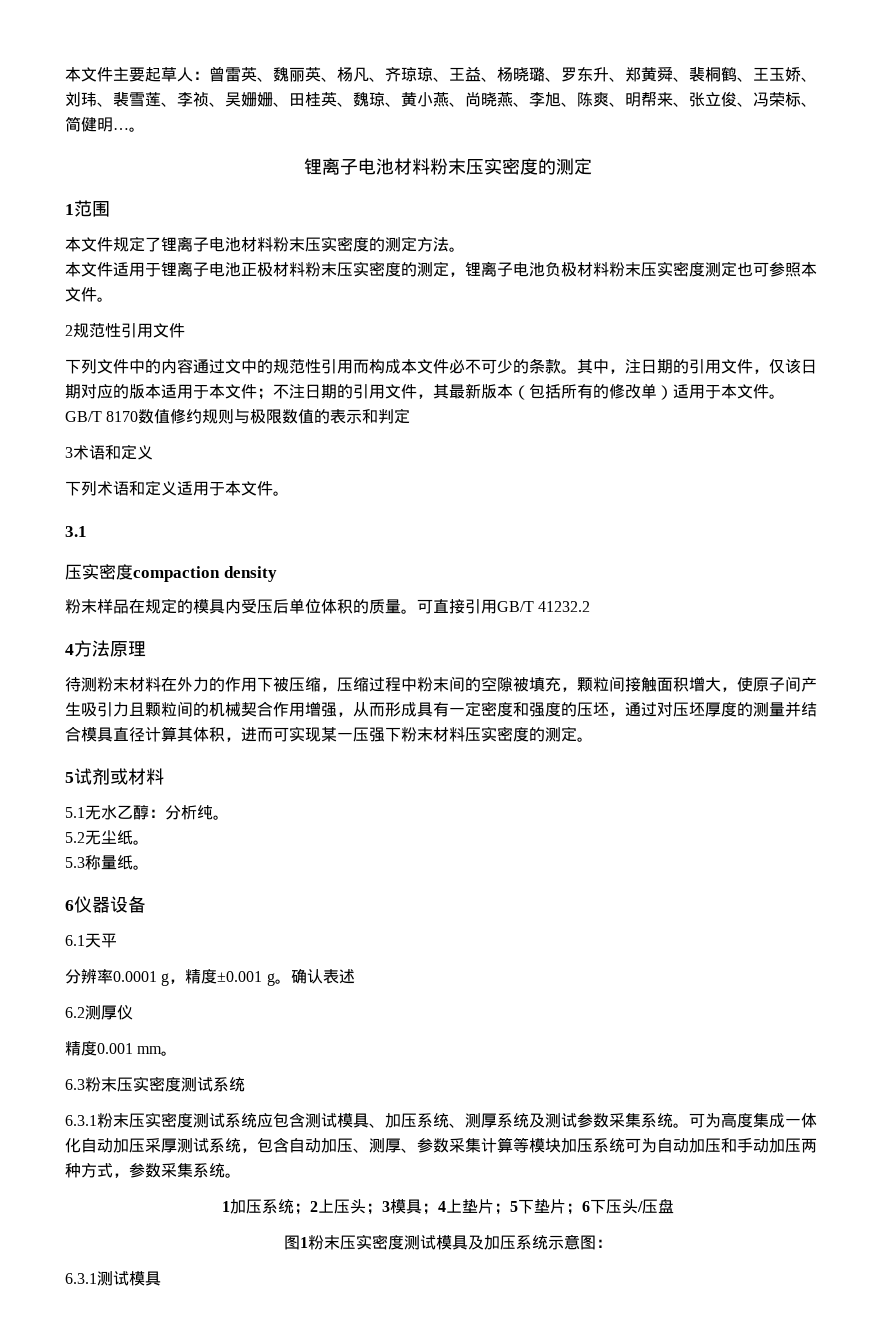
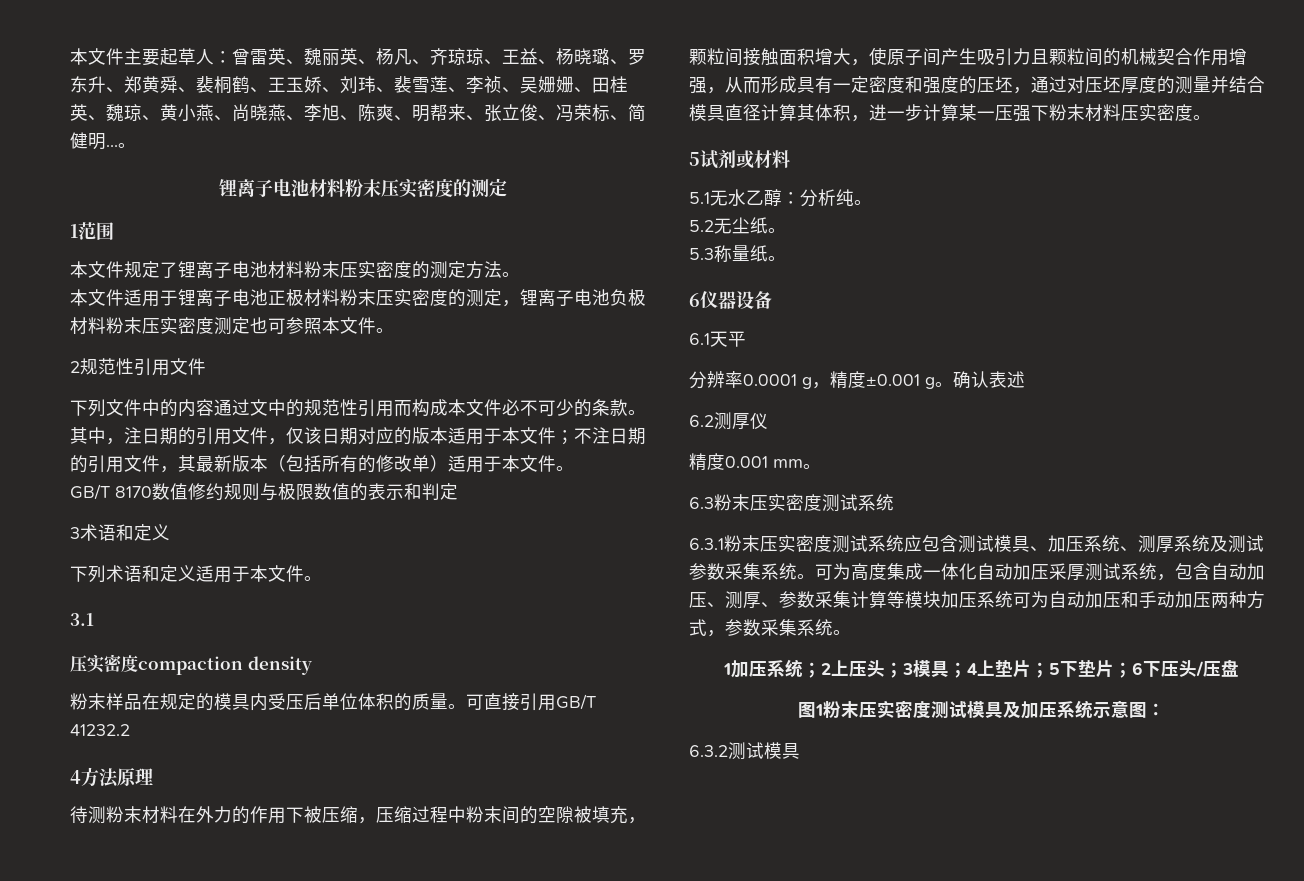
[257,726,321,742] 而可实现 -> [887,104,959,121] 一步计算
[529,726,577,742] 的测定 -> (1193, 112) none
[65,1273,97,1284] 6.3.1 -> [689,745,728,757] 6.3.2

